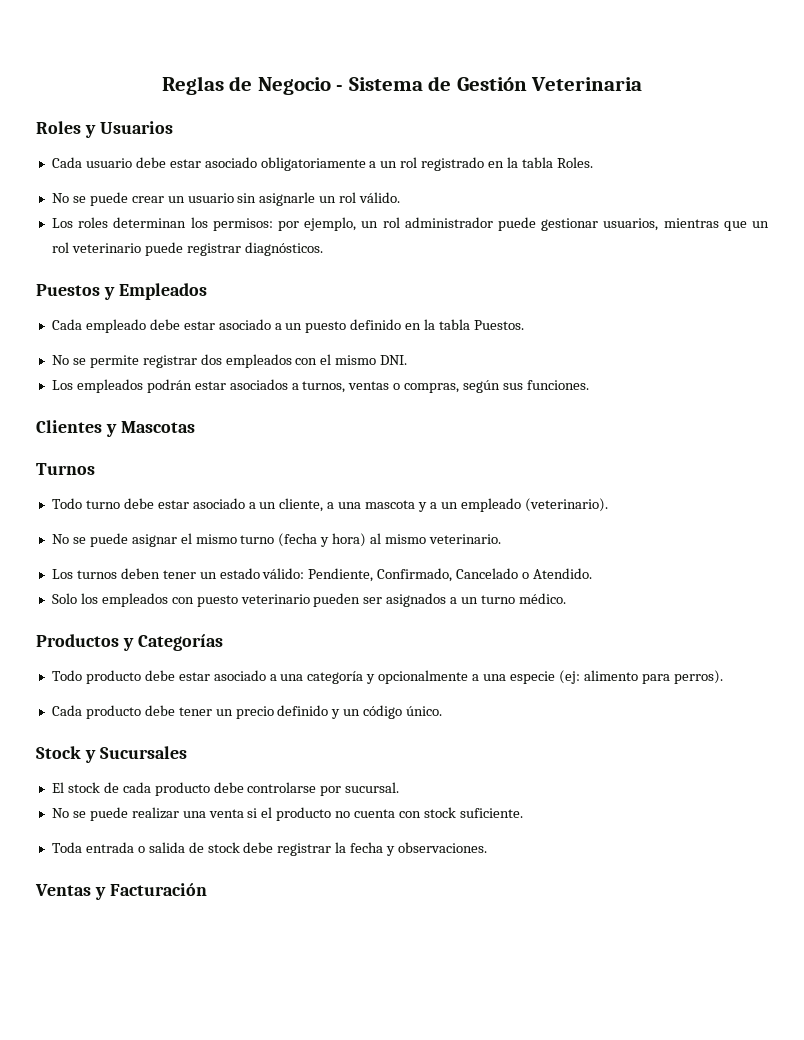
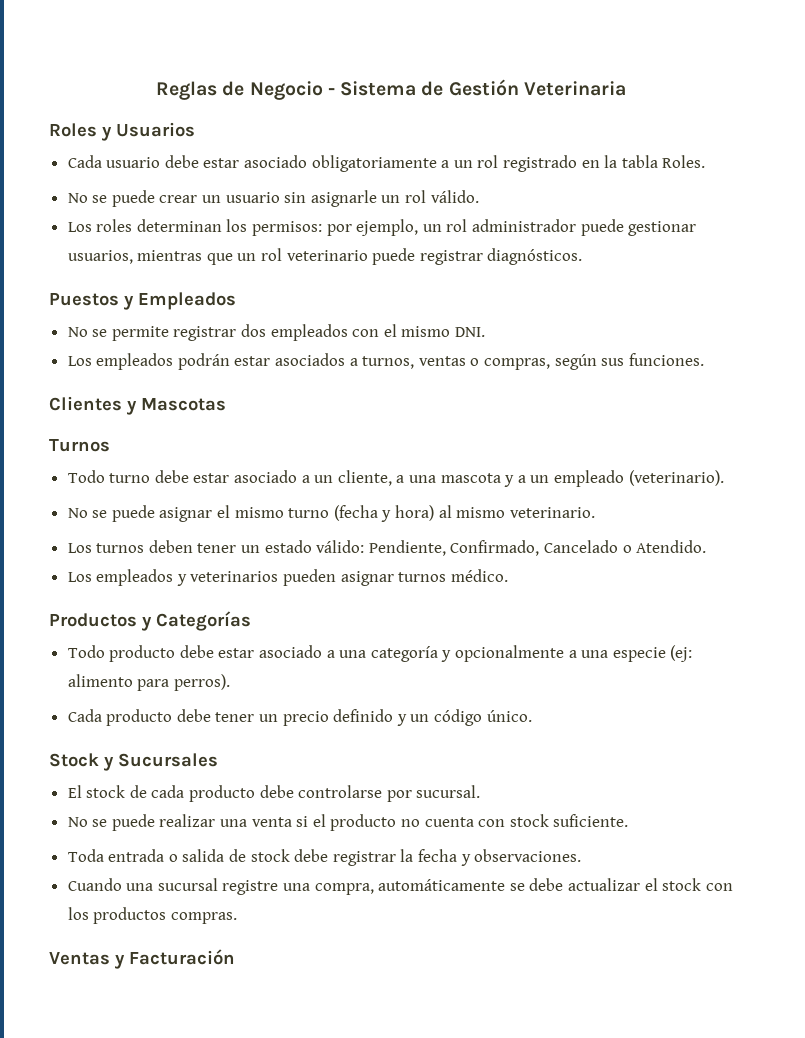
[51,319,524,333] // Cada empleado debe estar asociado a un puesto definido en la tabla Puestos. -> (236, 301) none
[51,593,516,607] Solo los empleados con puesto veterinario pueden ser asignados a un turno -> [67,569,447,586] Los empleados y veterinarios pueden asignar turnos
(488, 847) none -> [67,878,733,895] [67,907,237,924] // Cuando una sucursal registre una compra, automáticamente se debe actualizar el stock con los productos compras.

